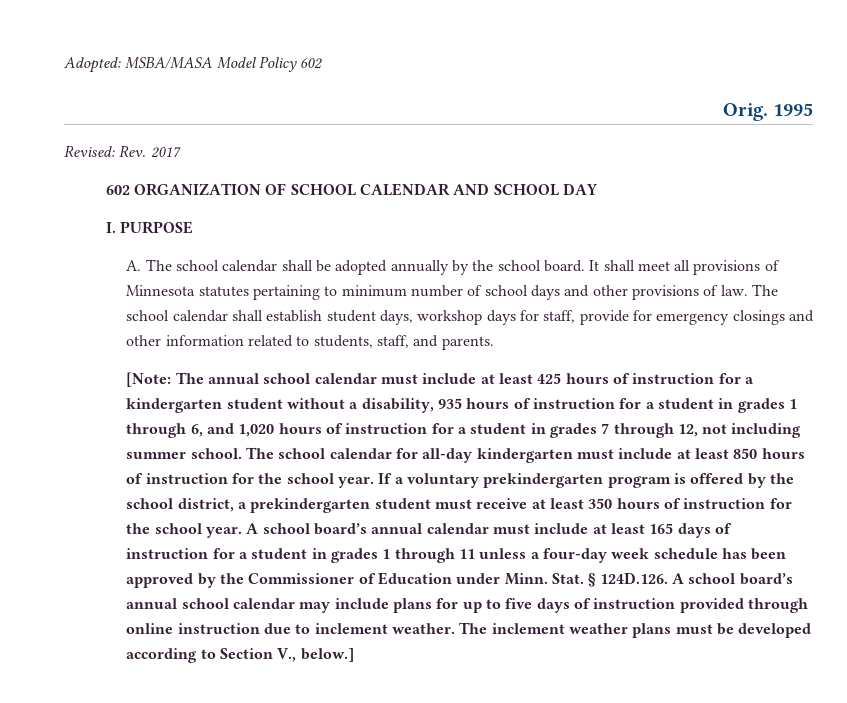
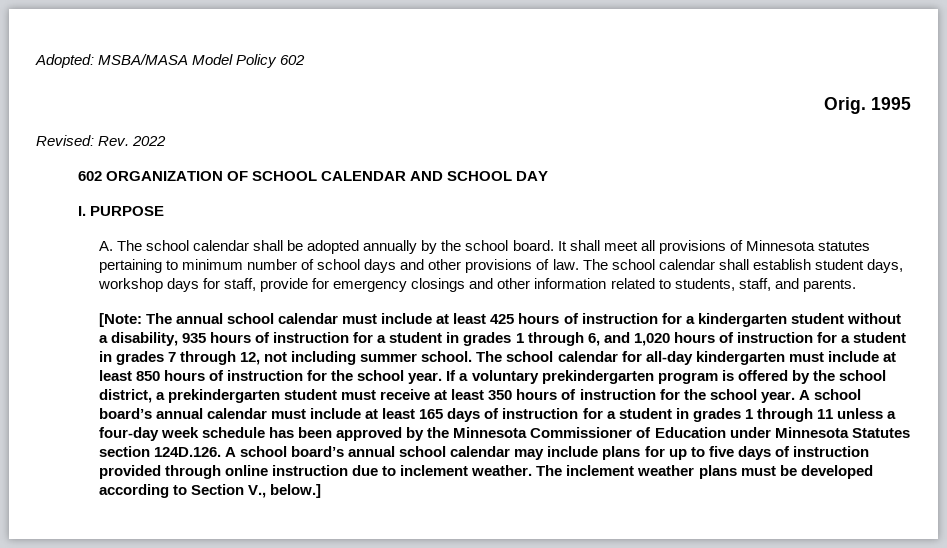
[150,147,181,158] 2017 -> [132,136,167,146] 2022
(245, 578) none -> [453,427,528,438] Minnesota
[504,573,596,587] Minn. Stat. § -> [774,427,910,438] [98,446,150,457] Minnesota Statutes section

